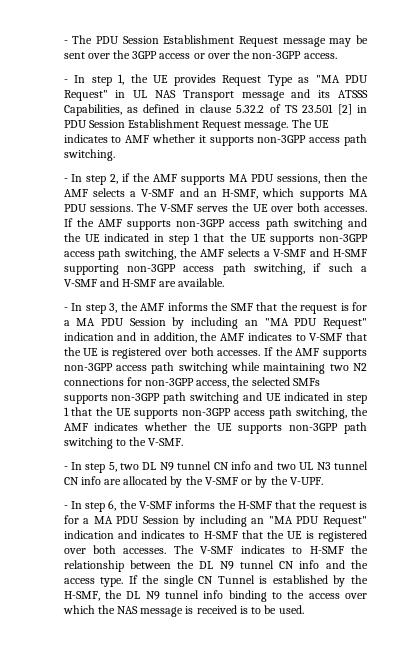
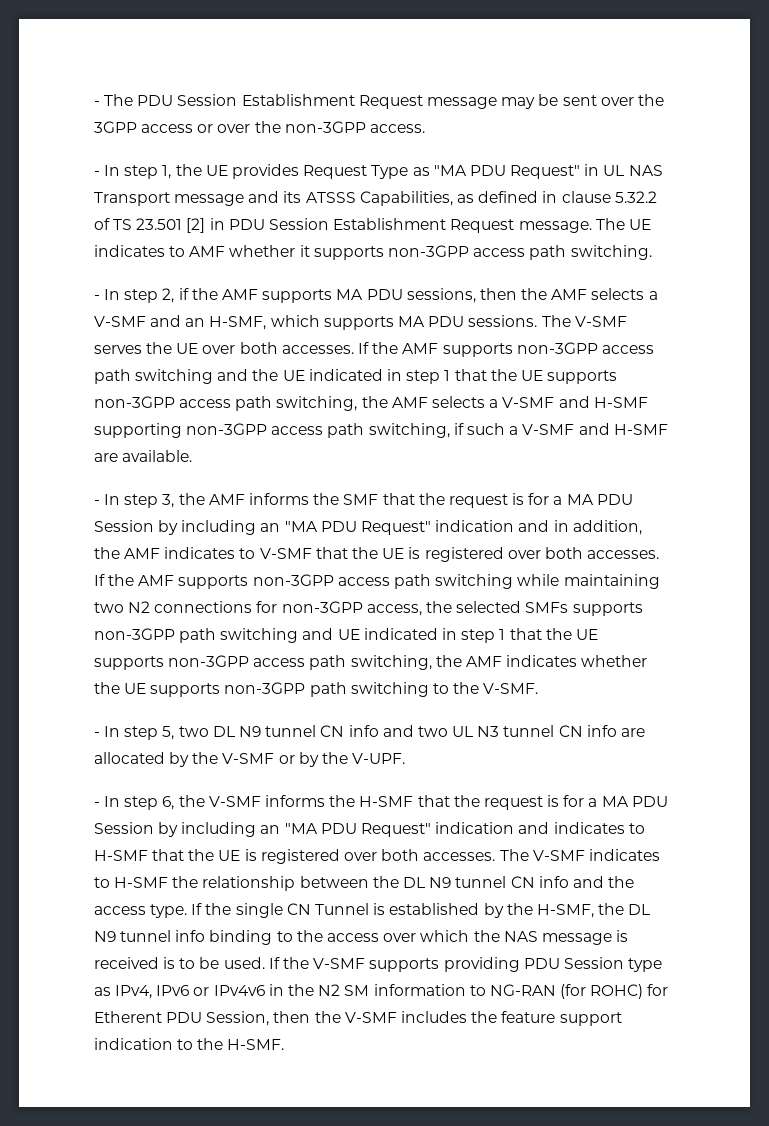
(304, 609) none -> [268,957,663,972] [93,984,669,999] [93,1011,622,1026] [93,1038,285,1050] If the V-SMF supports providing PDU Session type as IPv4, IPv6 or IPv4v6 in the N2 SM information to NG-RAN (for ROHC) for Etherent PDU Session, then the V-SMF includes the feature support indication to the H-SMF.

